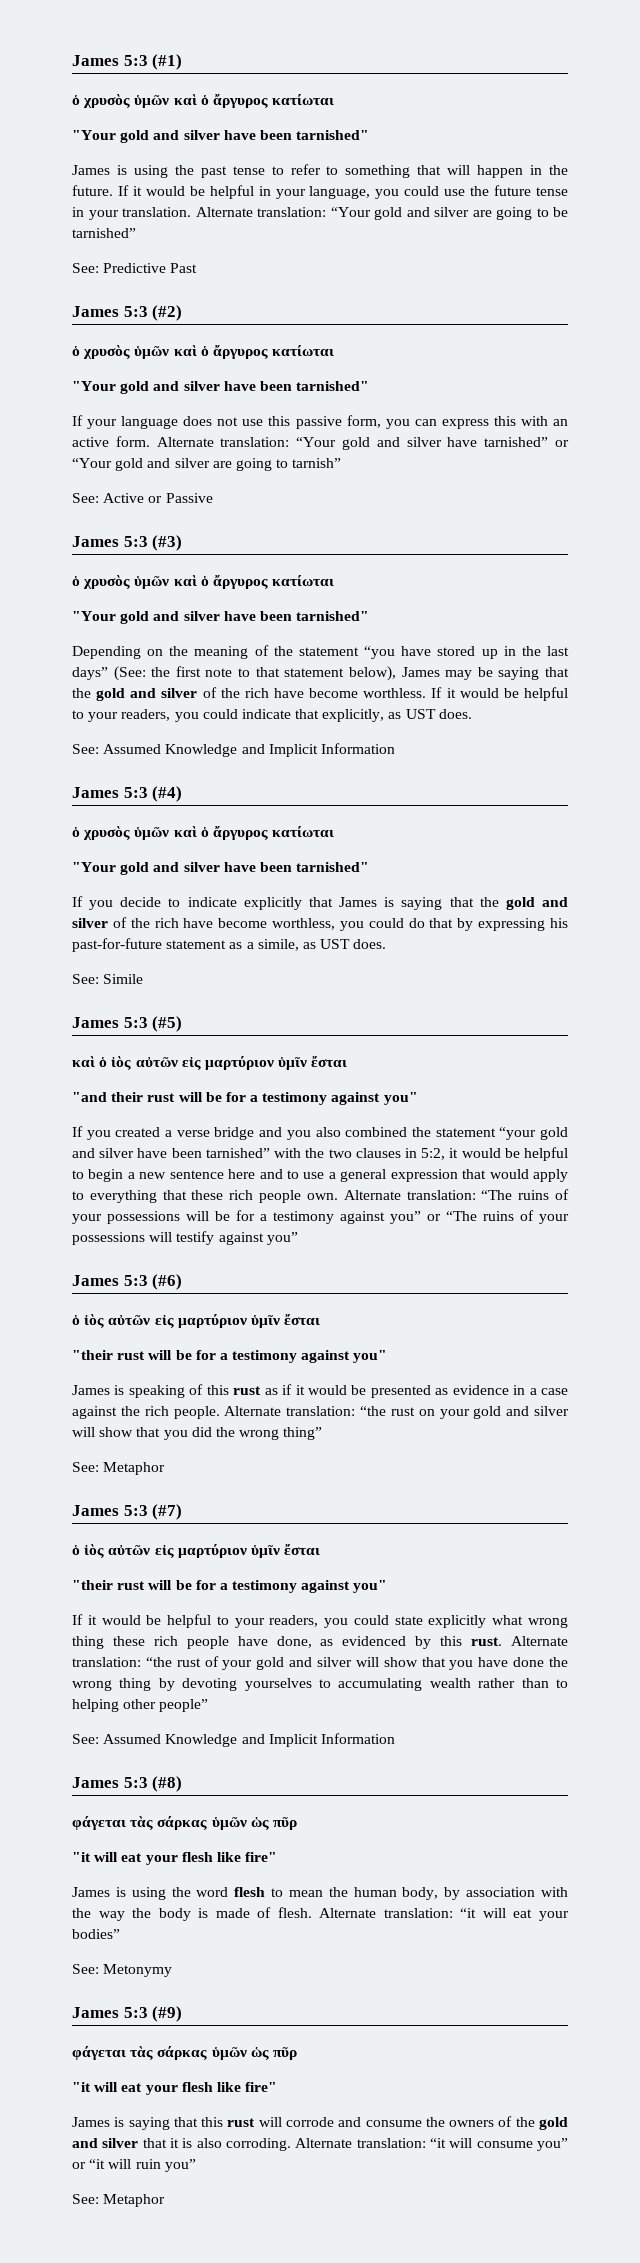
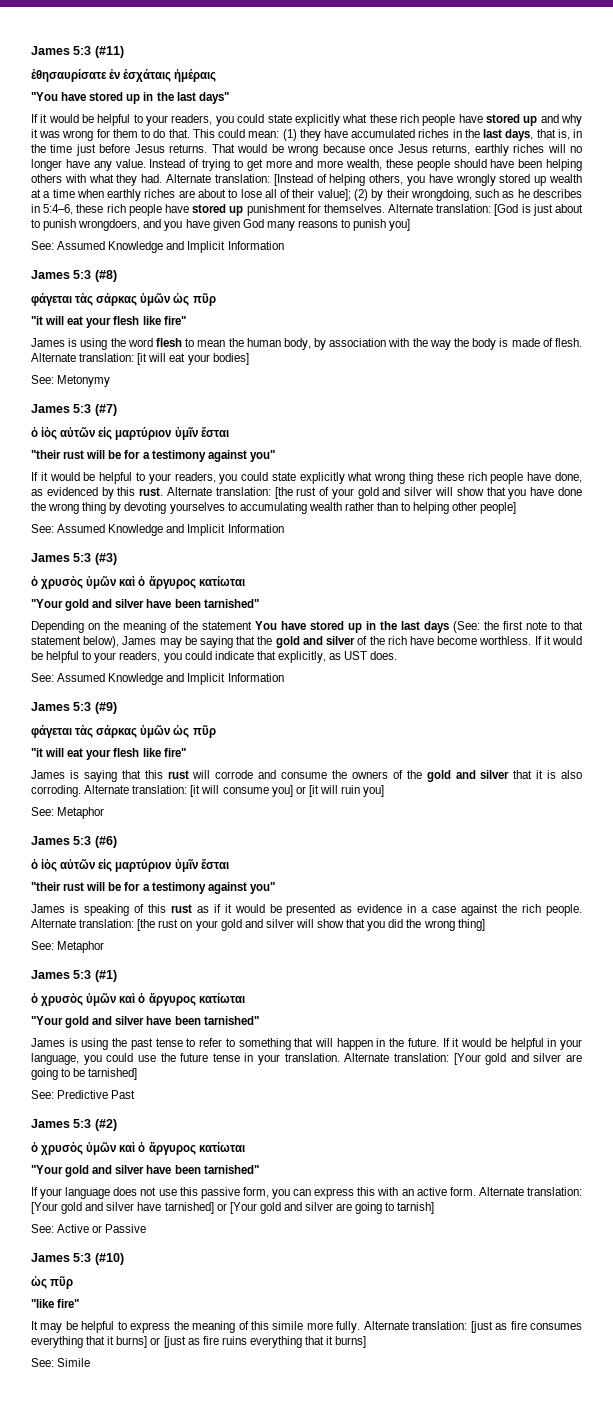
[72,55,148,66] James 5:3 -> [31,46,124,58] [31,68,217,82] [31,92,229,104] [31,114,583,126] [31,129,583,141] [31,144,582,156] [31,159,582,171] [31,174,582,186] [31,189,582,201] [31,204,583,216] [31,219,411,231] [31,241,284,253] [31,270,117,282] [31,292,216,306] [31,316,186,328] [31,338,582,350] [31,353,249,365] [31,375,111,387] [31,404,117,416] [31,426,229,440] [31,450,275,462] [31,472,582,484] [31,487,582,499] [31,502,517,514] [31,524,284,536] [31,553,117,565] [31,575,245,589] [31,599,259,611] [31,621,583,633] [31,636,583,648] [31,651,398,663] [31,673,284,685] [31,702,117,714] [31,724,216,738] [31,748,186,760] [31,770,582,782] [31,785,385,797] [31,807,105,819] [31,836,117,848] [31,858,229,872] [31,882,275,894] [31,904,582,916] [31,919,485,931] [31,941,105,953] [31,970,92,979] James 5:3 (#11) // ἐθησαυρίσατε ἐν ἐσχάταις ἡμέραις // "You have stored up in the last days" // If it would be helpful to your readers, you could state explicitly what these rich people have stored up and why it was wrong for them to do that. This could mean: (1) they have accumulated riches in the last days, that is, in the time just before Jesus returns. That would be wrong because once Jesus returns, earthly riches will no longer have any value. Instead of trying to get more and more wealth, these people should have been helping others with what they had. Alternate translation: [Instead of helping others, you have wrongly stored up wealth at a time when earthly riches are about to lose all of their value]; (2) by their wrongdoing, such as he describes in 5:4–6, these rich people have stored up punishment for themselves. Alternate translation: [God is just about to punish wrongdoers, and you have given God many reasons to punish you] // See: Assumed Knowledge and Implicit Information // James 5:3 (#8) // φάγεται τὰς σάρκας ὑμῶν ὡς πῦρ // "it will eat your flesh like fire" // James is using the word flesh to mean the human body, by association with the way the body is made of flesh. Alternate translation: [it will eat your bodies] // See: Metonymy // James 5:3 (#7) // ὁ ἰὸς αὐτῶν εἰς μαρτύριον ὑμῖν ἔσται // "their rust will be for a testimony against you" // If it would be helpful to your readers, you could state explicitly what wrong thing these rich people have done, as evidenced by this rust. Alternate translation: [the rust of your gold and silver will show that you have done the wrong thing by devoting yourselves to accumulating wealth rather than to helping other people] // See: Assumed Knowledge and Implicit Information // James 5:3 (#3) // ὁ χρυσὸς ὑμῶν καὶ ὁ ἄργυρος κατίωται // "Your gold and silver have been tarnished" // Depending on the meaning of the statement You have stored up in the last days (See: the first note to that statement below), James may be saying that the gold and silver of the rich have become worthless. If it would be helpful to your readers, you could indicate that explicitly, as UST does. // See: Assumed Knowledge and Implicit Information // James 5:3 (#9) // φάγεται τὰς σάρκας ὑμῶν ὡς πῦρ // "it will eat your flesh like fire" // James is saying that this rust will corrode and consume the owners of the gold and silver that it is also corroding. Alternate translation: [it will consume you] or [it will ruin you] // See: Metaphor // James 5:3 (#6) // ὁ ἰὸς αὐτῶν εἰς μαρτύριον ὑμῖν ἔσται // "their rust will be for a testimony against you" // James is speaking of this rust as if it would be presented as evidence in a case against the rich people. Alternate translation: [the rust on your gold and silver will show that you did the wrong thing] // See: Metaphor // James 5:3
[330,207,371,217] “Your -> [453,1053,481,1065] [Your
[72,228,136,238] tarnished” -> [88,1068,138,1080] tarnished]
[296,437,570,450] [72,458,342,471] “Your gold and silver have tarnished” or “Your gold and silver are going to tarnish” -> [31,1202,435,1214] [Your gold and silver have tarnished] or [Your gold and silver are going to tarnish]
[152,535,183,551] [72,575,335,589] [72,611,370,624] [72,645,569,659] [72,666,570,681] [72,687,569,701] [72,709,472,722] [72,743,395,757] [72,786,183,802] [72,826,335,840] [72,862,370,875] [72,896,568,910] [72,917,569,931] [72,938,387,952] [72,974,144,984] [72,1016,183,1032] [72,1056,348,1070] [72,1092,418,1105] [72,1126,568,1140] [72,1147,568,1161] [72,1169,568,1182] [72,1189,569,1203] [72,1210,569,1224] [72,1231,298,1245] [72,1274,183,1290] [72,1314,321,1328] [72,1350,388,1363] [72,1384,568,1398] [72,1406,569,1419] [72,1427,323,1440] [72,1462,166,1475] [72,1504,183,1520] [72,1544,321,1558] [72,1580,388,1593] [72,1614,568,1628] [72,1636,568,1649] [72,1656,568,1670] [72,1678,568,1691] [72,1699,209,1712] [72,1733,395,1747] [72,1776,183,1792] [72,1816,297,1830] [72,1852,278,1865] [72,1887,568,1900] [72,1907,569,1921] [72,1929,120,1939] [72,1964,173,1977] [72,2006,183,2022] [72,2046,297,2060] [72,2082,278,2095] [72,2116,568,2130] [72,2138,568,2151] [72,2159,196,2172] [72,2194,166,2207] (#3) // ὁ χρυσὸς ὑμῶν καὶ ὁ ἄργυρος κατίωται // "Your gold and silver have been tarnished" // Depending on the meaning of the statement “you have stored up in the last days” (See: the first note to that statement below), James may be saying that the gold and silver of the rich have become worthless. If it would be helpful to your readers, you could indicate that explicitly, as UST does. // See: Assumed Knowledge and Implicit Information // James 5:3 (#4) // ὁ χρυσὸς ὑμῶν καὶ ὁ ἄργυρος κατίωται // "Your gold and silver have been tarnished" // If you decide to indicate explicitly that James is saying that the gold and silver of the rich have become worthless, you could do that by expressing his past-for-future statement as a simile, as UST does. // See: Simile // James 5:3 (#5) // καὶ ὁ ἰὸς αὐτῶν εἰς μαρτύριον ὑμῖν ἔσται // "and their rust will be for a testimony against you" // If you created a verse bridge and you also combined the statement “your gold and silver have been tarnished” with the two clauses in 5:2, it would be helpful to begin a new sentence here and to use a general expression that would apply to everything that these rich people own. Alternate translation: “The ruins of your possessions will be for a testimony against you” or “The ruins of your possessions will testify against you” // James 5:3 (#6) // ὁ ἰὸς αὐτῶν εἰς μαρτύριον ὑμῖν ἔσται // "their rust will be for a testimony against you" // James is speaking of this rust as if it would be presented as evidence in a case against the rich people. Alternate translation: “the rust on your gold and silver will show that you did the wrong thing” // See: Metaphor // James 5:3 (#7) // ὁ ἰὸς αὐτῶν εἰς μαρτύριον ὑμῖν ἔσται // "their rust will be for a testimony against you" // If it would be helpful to your readers, you could state explicitly what wrong thing these rich people have done, as evidenced by this rust. Alternate translation: “the rust of your gold and silver will show that you have done the wrong thing by devoting yourselves to accumulating wealth rather than to helping other people” // See: Assumed Knowledge and Implicit Information // James 5:3 (#8) // φάγεται τὰς σάρκας ὑμῶν ὡς πῦρ // "it will eat your flesh like fire" // James is using the word flesh to mean the human body, by association with the way the body is made of flesh. Alternate translation: “it will eat your bodies” // See: Metonymy // James 5:3 (#9) // φάγεται τὰς σάρκας ὑμῶν ὡς πῦρ // "it will eat your flesh like fire" // James is saying that this rust will corrode and consume the owners of the gold and silver that it is also corroding. Alternate translation: “it will consume you” or “it will ruin you” // See: Metaphor -> [94,1253,124,1265] [31,1275,74,1289] [31,1299,80,1308] [31,1321,583,1333] [31,1336,367,1348] [31,1358,91,1367] (#10) // ὡς πῦρ // "like fire" // It may be helpful to express the meaning of this simile more fully. Alternate translation: [just as fire consumes everything that it burns] or [just as fire ruins everything that it burns] // See: Simile

